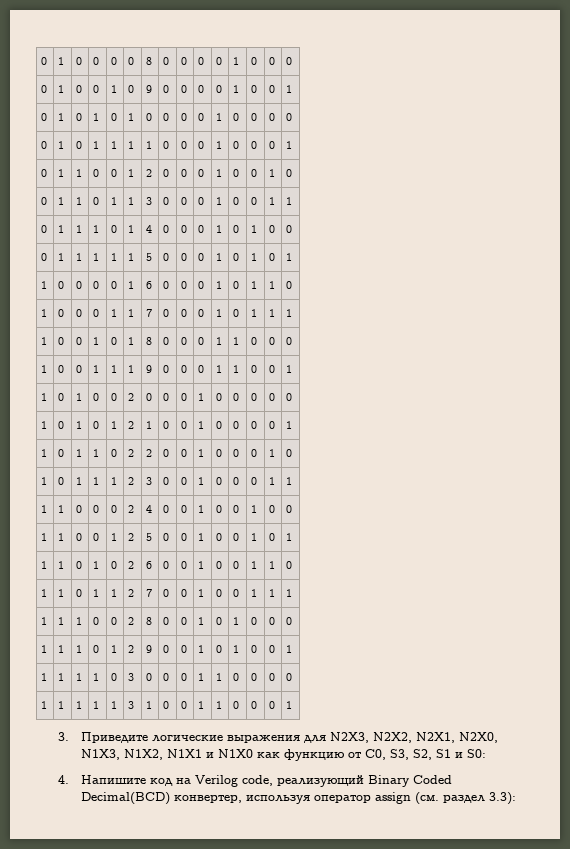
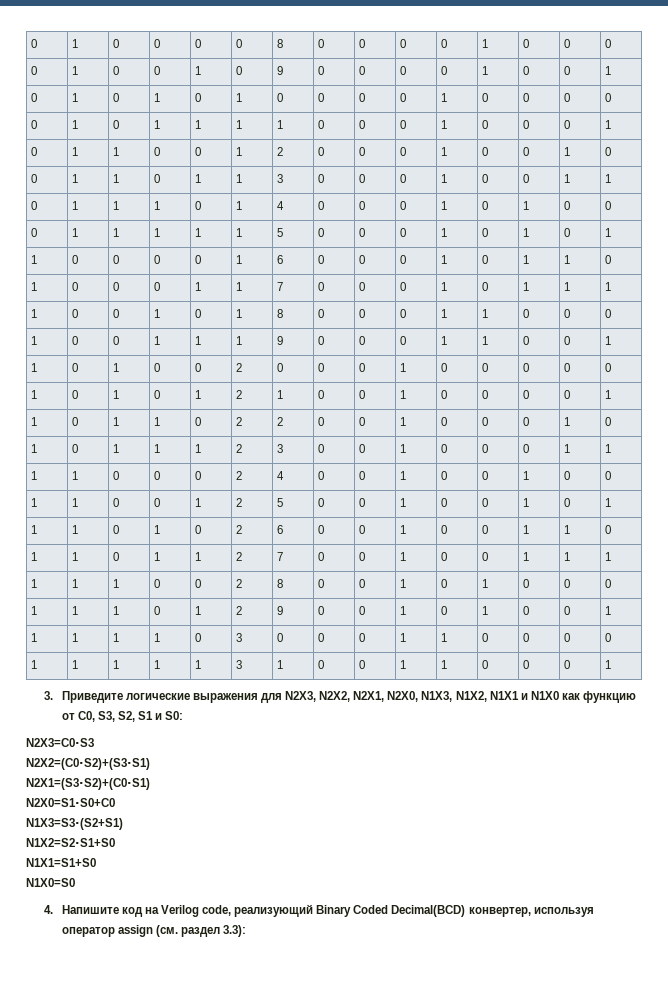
(486, 753) none -> [26,738,94,747] [26,758,150,770] [26,778,150,790] [26,798,115,807] [26,818,123,830] [26,838,115,847] [26,858,96,867] [26,878,75,887] // N2X3=C0⋅S3 // N2X2=(C0⋅S2)+(S3⋅S1) // N2X1=(S3⋅S2)+(C0⋅S1) // N2X0=S1⋅S0+C0 // N1X3=S3⋅(S2+S1) // N1X2=S2⋅S1+S0 // N1X1=S1+S0 // N1X0=S0

